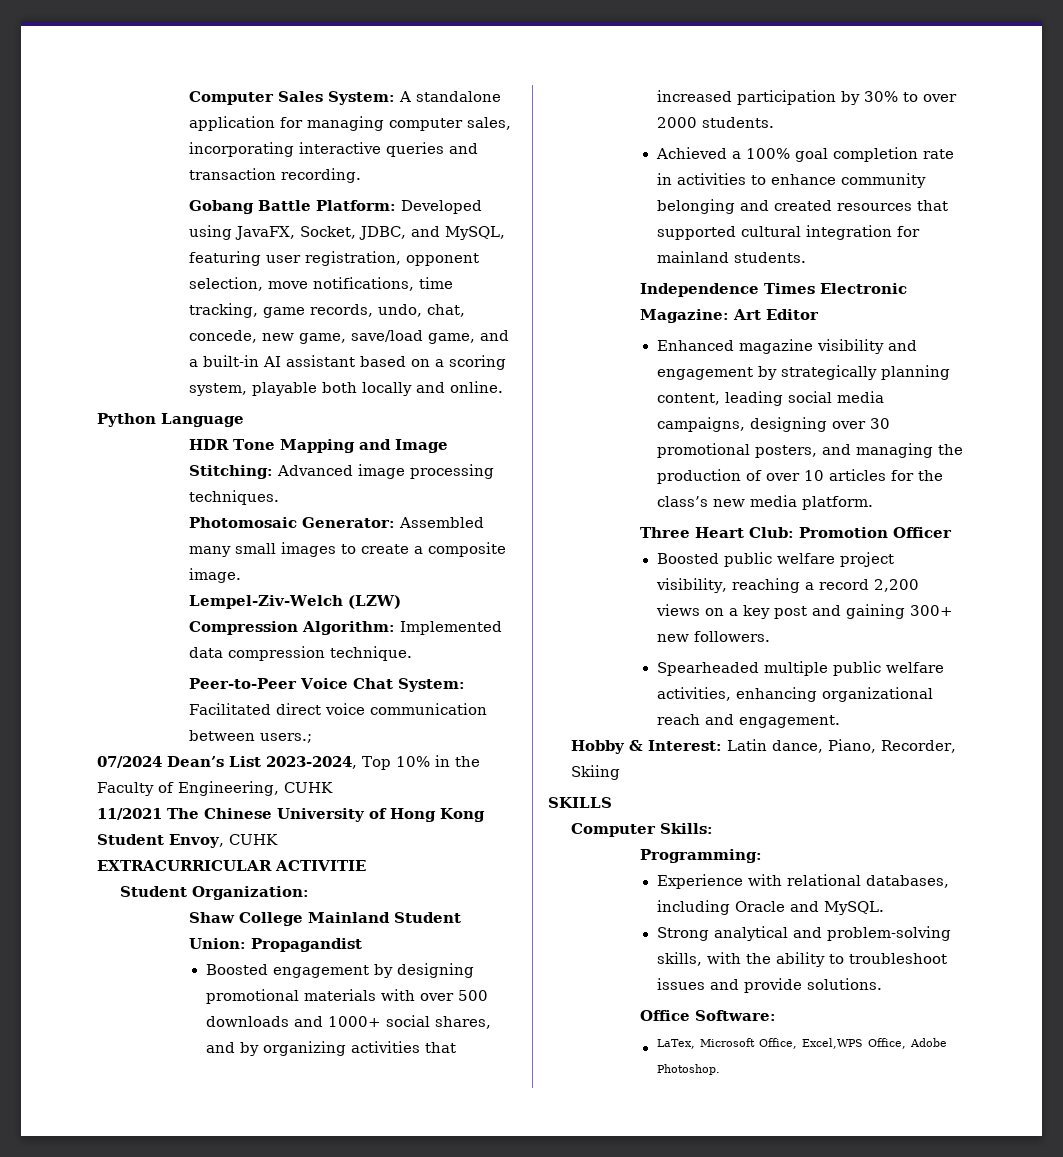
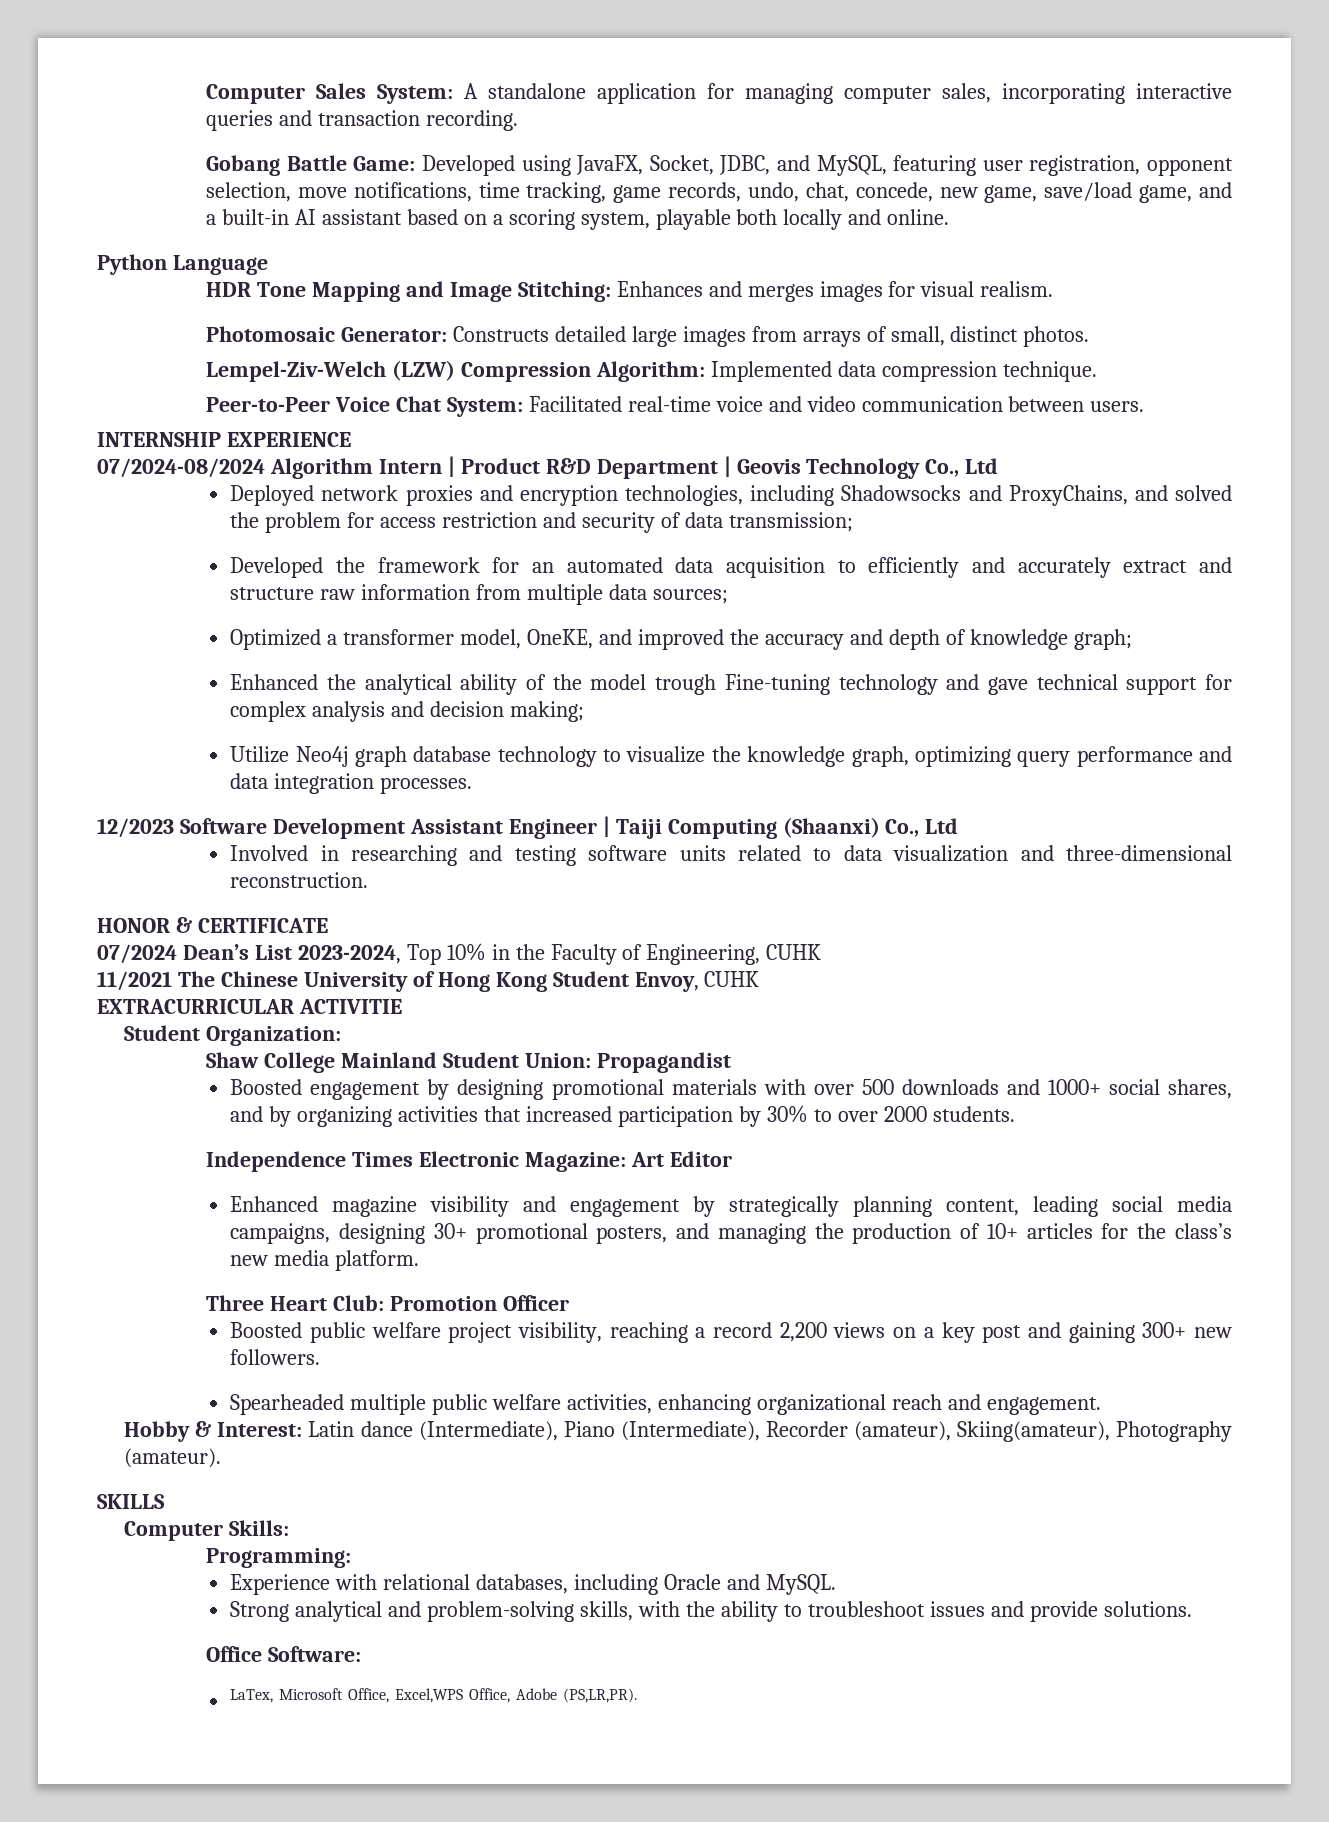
[316,200,397,211] Platform: -> [353,156,416,171] Game:
[277,464,495,479] [189,490,280,505] [189,517,485,528] [189,542,507,557] [189,568,242,583] Advanced image processing techniques. // Photomosaic Generator: Assembled many small images to create a composite image. -> [616,281,1054,302] [206,326,1090,347] Enhances and merges images for visual realism. // Photomosaic Generator: Constructs detailed large images from arrays of small, distinct photos.
[276,703,488,715] [189,730,313,743] direct voice communication between users.; -> [627,396,1145,412] [97,432,351,447] [97,456,999,479] [230,485,1232,506] [230,512,853,533] [230,557,1233,578] [230,584,728,605] [230,629,1132,650] [230,674,1233,695] [230,701,585,722] [230,746,1232,767] [230,773,473,794] [97,816,959,839] [230,845,1233,866] [230,872,369,888] [97,917,328,933] real-time voice and video communication between users. // INTERNSHIP EXPERIENCE // 07/2024-08/2024 Algorithm Intern | Product R&D Department | Geovis Technology Co., Ltd // Deployed network proxies and encryption technologies, including Shadowsocks and ProxyChains, and solved the problem for access restriction and security of data transmission; // Developed the framework for an automated data acquisition to efficiently and accurately extract and structure raw information from multiple data sources; // Optimized a transformer model, OneKE, and improved the accuracy and depth of knowledge graph; // Enhanced the analytical ability of the model trough Fine-tuning technology and gave technical support for complex analysis and decision making; // Utilize Neo4j graph database technology to visualize the knowledge graph, optimizing query performance and data integration processes. // 12/2023 Software Development Assistant Engineer | Taiji Computing (Shaanxi) Co., Ltd // Involved in researching and testing software units related to data visualization and three-dimensional reconstruction. // HONOR & CERTIFICATE
[655,147,954,162] [656,173,926,188] [656,199,948,214] [656,225,920,240] [656,251,806,263] // Achieved a 100% goal completion rate in activities to enhance community belonging and created resources that supported cultural integration for mainland students. -> (1015, 1114) none
[831,418,890,429] over 30 -> [433,1223,467,1239] 30+
[765,470,824,481] over 10 -> [986,1223,1018,1239] 10+
[772,739,957,753] [571,765,621,780] dance, Piano, Recorder, Skiing -> [360,1421,1232,1442] [124,1448,222,1468] dance (Intermediate), Piano (Intermediate), Recorder (amateur), Skiing(amateur), Photography (amateur).
[656,1064,720,1075] Photoshop. -> [562,1688,637,1703] (PS,LR,PR).

